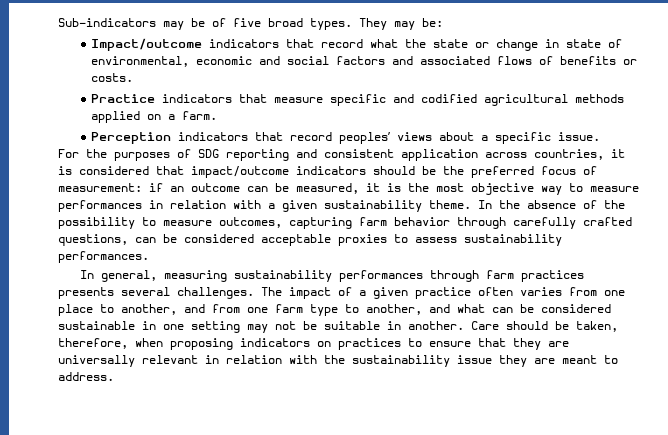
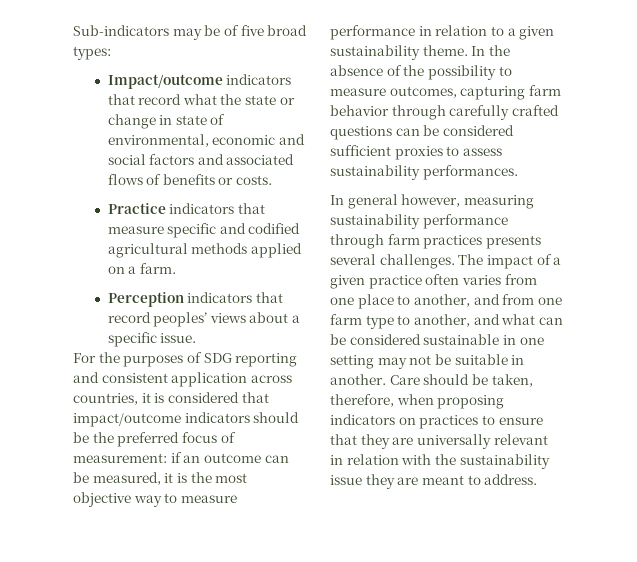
[310,18,443,30] types. They may be: -> [73,46,111,60] types:
[58,200,261,212] performances in relation with -> [330,25,504,40] performance in relation to
[58,234,331,246] questions, can be considered acceptable -> [330,125,514,140] [330,145,391,156] questions can be considered sufficient
[101,270,158,282] general, -> [347,194,461,209] general however,
[339,270,424,282] performances -> [422,214,508,229] performance

